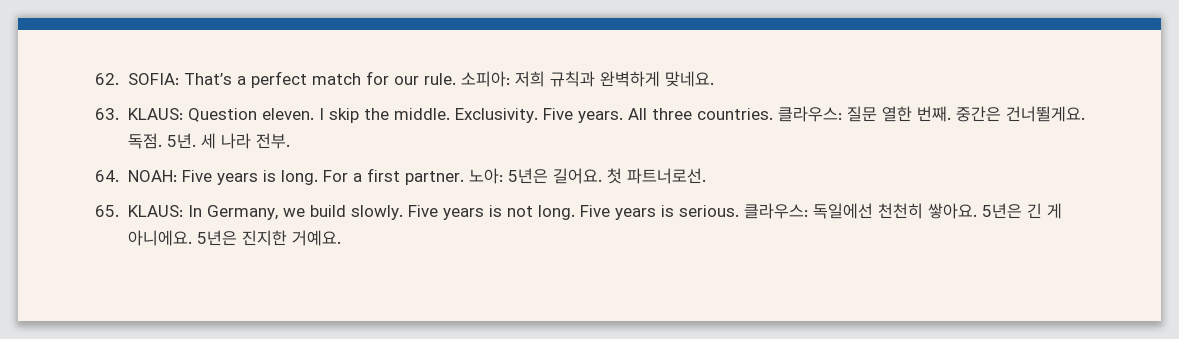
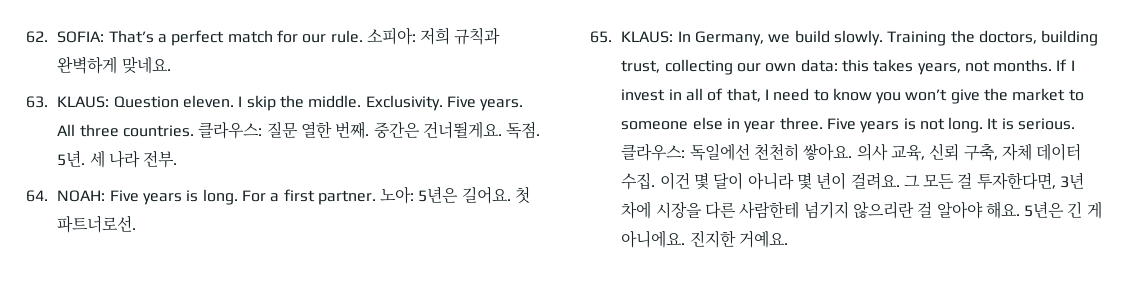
(403, 212) none -> [887,30,1099,46] [621,59,1075,75] [621,88,1084,104] [621,117,823,133] Training the doctors, building trust, collecting our own data: this takes years, not months. If I invest in all of that, I need to know you won’t give the market to someone else in year three.
[579,205,656,220] Five years -> [987,118,999,130] It
(977, 211) none -> [856,143,1082,161] [621,172,1085,190] [621,201,1020,219] 의사 교육, 신뢰 구축, 자체 데이터 수집. 이건 몇 달이 아니라 몇 년이 걸려요. 그 모든 걸 투자한다면, 3년 차에 시장을 다른 사람한테 넘기지 않으리란 걸 알아야 해요.
[196,230,237,246] 5년은 -> (686, 239) none

